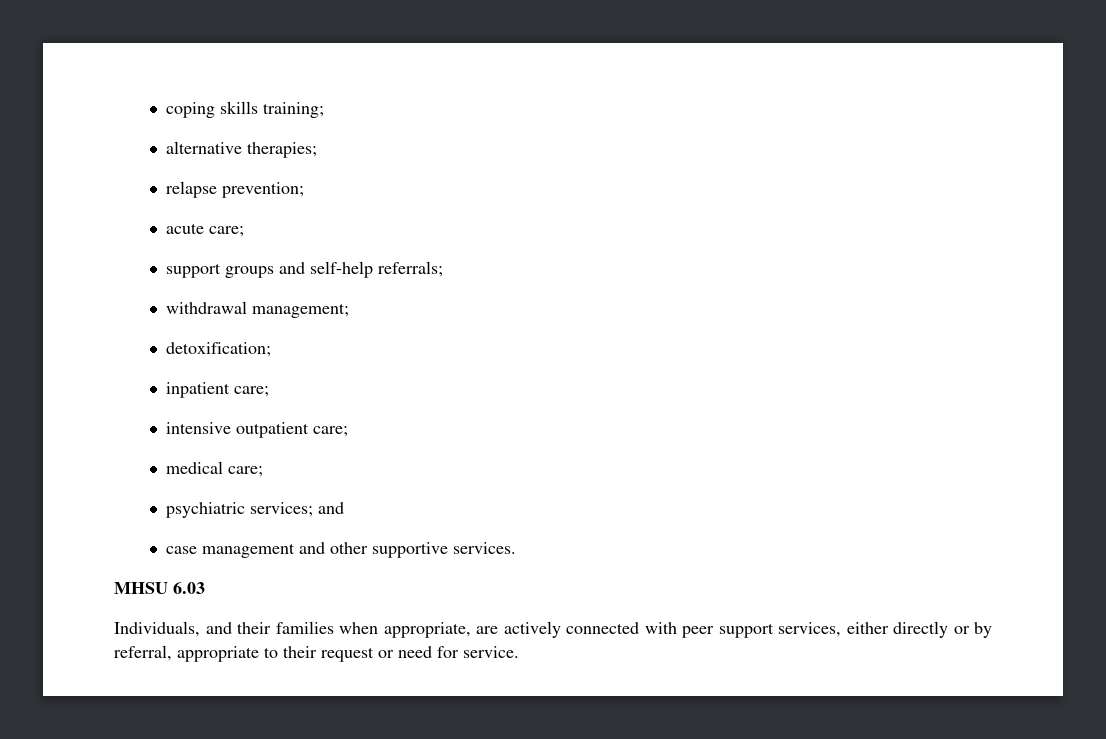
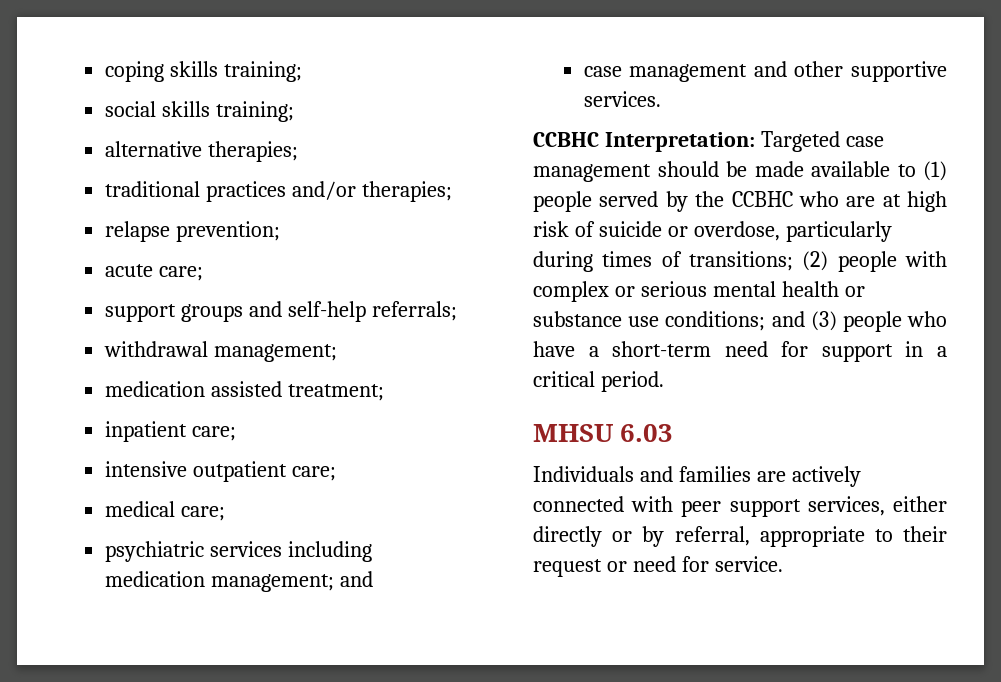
(325, 110) none -> [104,101,294,122] // social skills training;
(318, 150) none -> [104,181,452,202] // traditional practices and/or therapies;
[166,342,272,357] detoxification; -> [104,381,384,401] medication assisted treatment;
[250,502,314,517] services; -> [209,541,372,562] [104,571,334,592] services including medication management;
[114,582,205,594] [114,621,471,638] MHSU 6.03 // Individuals, and their families when appropriate, -> [533,131,884,152] [533,161,947,182] [533,191,947,212] [533,221,892,242] [533,251,947,272] [533,281,865,302] [533,311,947,332] [533,341,947,362] [533,371,664,392] [533,424,674,442] [533,466,751,482] CCBHC Interpretation: Targeted case management should be made available to (1) people served by the CCBHC who are at high risk of suicide or overdose, particularly during times of transitions; (2) people with complex or serious mental health or substance use conditions; and (3) people who have a short-term need for support in a critical period. // MHSU 6.03 // Individuals and families

